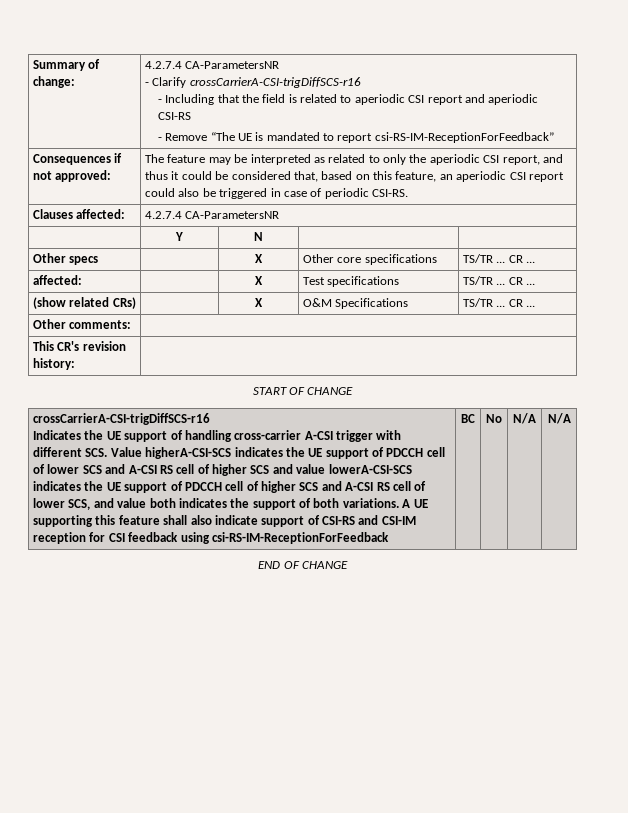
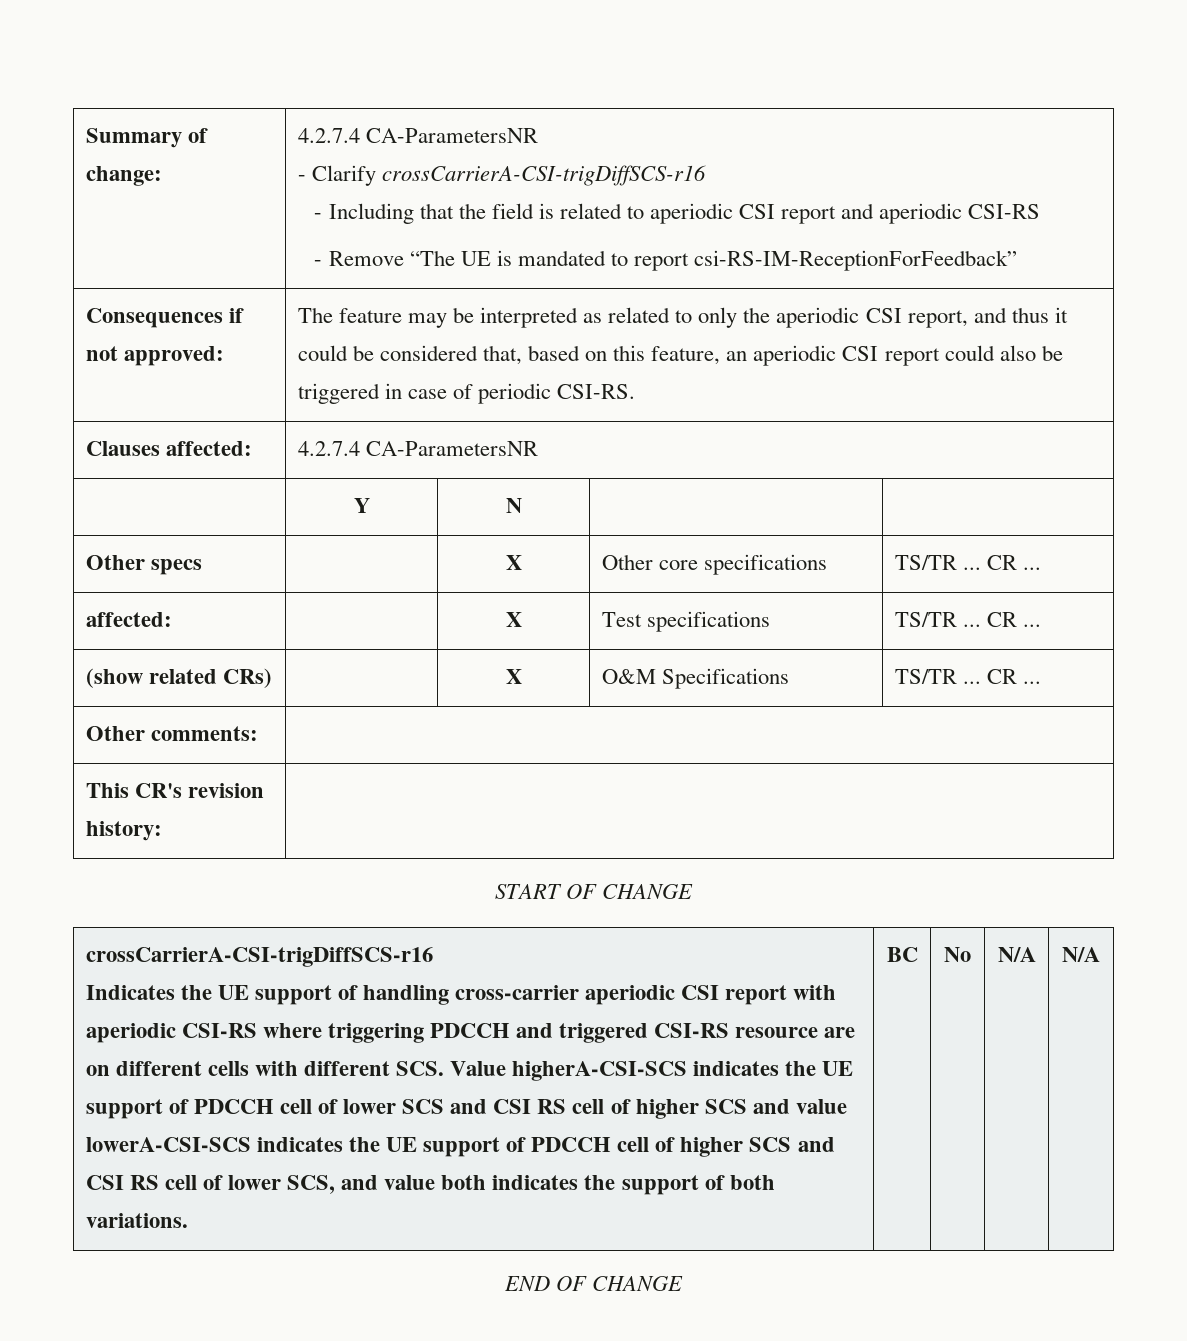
[304,430,374,442] A-CSI trigger -> [585,985,837,1005] [85,1023,856,1043] [85,1061,249,1076] aperiodic CSI report with aperiodic CSI-RS where triggering PDCCH and triggered CSI-RS resource are on different cells
[128,465,157,474] A-CSI -> [493,1099,532,1114] CSI
[345,482,374,491] A-CSI -> [85,1175,124,1190] CSI
[402,499,428,508] [33,515,416,527] [33,532,389,544] A UE supporting this feature shall also indicate support of CSI-RS and CSI-IM reception for CSI feedback using csi-RS-IM-ReceptionForFeedback -> (188, 1220) none

